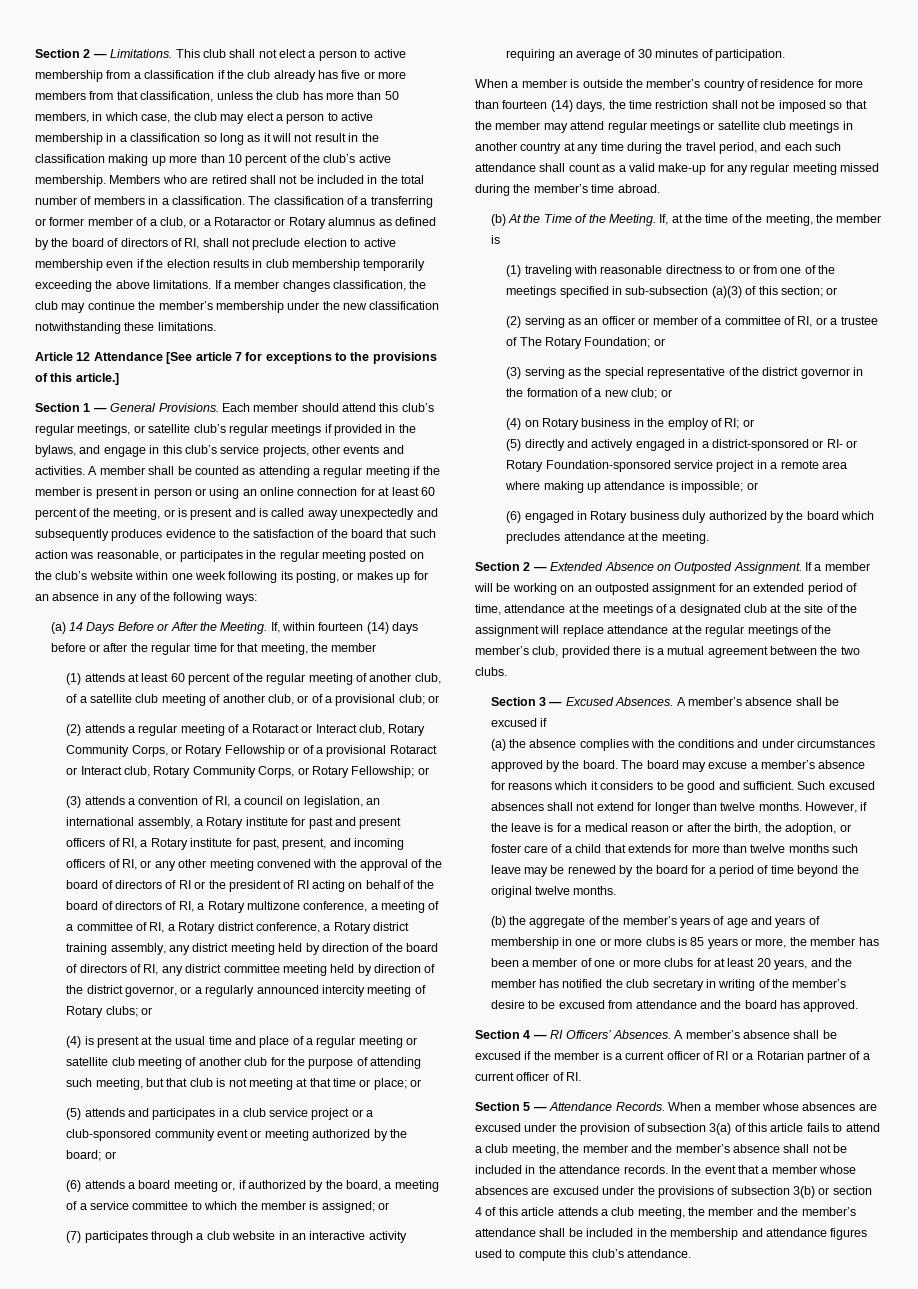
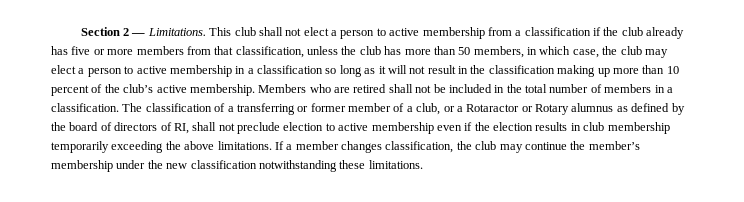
[35,352,437,364] [35,373,119,385] [35,403,434,412] [35,424,416,436] [35,445,404,457] [35,466,440,478] [35,487,435,499] [35,508,438,520] [35,529,436,541] [35,550,424,562] [35,571,428,583] [35,592,257,604] [50,622,419,634] [50,643,377,655] [66,673,441,685] [66,694,440,706] [66,724,426,736] [66,745,437,757] [66,766,429,778] [66,796,381,808] [66,817,402,829] [66,838,405,850] [66,859,442,871] [66,880,434,892] [66,901,440,913] [66,922,410,934] [66,943,439,955] [66,964,436,976] [66,985,426,997] [66,1006,153,1018] [66,1036,418,1048] [66,1057,422,1069] [66,1078,422,1090] [66,1108,374,1120] [66,1129,407,1141] [66,1150,116,1161] [66,1180,439,1192] [66,1201,390,1213] [66,1231,407,1243] [506,49,785,61] [475,79,864,91] [475,100,867,112] [475,121,853,133] [475,142,842,154] [475,163,880,175] [475,184,660,196] [490,214,882,226] [490,235,500,244] [506,265,836,277] [506,286,838,298] [506,316,878,328] [506,337,665,349] [506,367,864,379] [506,388,672,399] [506,418,754,430] [506,439,858,451] [506,460,847,472] [505,481,758,493] [506,511,875,523] [506,532,709,544] [475,562,870,574] [474,583,858,595] [475,604,857,616] [475,625,832,637] [475,646,860,658] [475,667,507,676] [490,697,840,706] [490,718,548,727] [490,739,876,751] [490,760,866,772] [490,781,875,793] [490,802,868,814] [490,823,851,835] [490,844,859,853] [490,865,859,877] [490,886,617,898] [490,916,820,928] [490,937,879,949] [490,958,852,970] [490,979,847,991] [490,1000,859,1012] [475,1030,837,1039] [475,1051,870,1063] [475,1072,582,1081] [475,1102,877,1111] [475,1123,880,1135] [475,1144,848,1156] [475,1165,857,1174] [475,1186,872,1198] [475,1207,856,1219] [475,1228,868,1240] [475,1249,691,1261] // Article 12 Attendance [See article 7 for exceptions to the provisions of this article.] // Section 1 — General Provisions. Each member should attend this club’s regular meetings, or satellite club’s regular meetings if provided in the bylaws, and engage in this club’s service projects, other events and activities. A member shall be counted as attending a regular meeting if the member is present in person or using an online connection for at least 60 percent of the meeting, or is present and is called away unexpectedly and subsequently produces evidence to the satisfaction of the board that such action was reasonable, or participates in the regular meeting posted on the club’s website within one week following its posting, or makes up for an absence in any of the following ways: // (a) 14 Days Before or After the Meeting. If, within fourteen (14) days before or after the regular time for that meeting, the member // (1) attends at least 60 percent of the regular meeting of another club, of a satellite club meeting of another club, or of a provisional club; or // (2) attends a regular meeting of a Rotaract or Interact club, Rotary Community Corps, or Rotary Fellowship or of a provisional Rotaract or Interact club, Rotary Community Corps, or Rotary Fellowship; or // (3) attends a convention of RI, a council on legislation, an international assembly, a Rotary institute for past and present officers of RI, a Rotary institute for past, present, and incoming officers of RI, or any other meeting convened with the approval of the board of directors of RI or the president of RI acting on behalf of the board of directors of RI, a Rotary multizone conference, a meeting of a committee of RI, a Rotary district conference, a Rotary district training assembly, any district meeting held by direction of the board of directors of RI, any district committee meeting held by direction of the district governor, or a regularly announced intercity meeting of Rotary clubs; or // (4) is present at the usual time and place of a regular meeting or satellite club meeting of another club for the purpose of attending such meeting, but that club is not meeting at that time or place; or // (5) attends and participates in a club service project or a club-sponsored community event or meeting authorized by the board; or // (6) attends a board meeting or, if authorized by the board, a meeting of a service committee to which the member is assigned; or // (7) participates through a club website in an interactive activity requiring an average of 30 minutes of participation. // When a member is outside the member’s country of residence for more than fourteen (14) days, the time restriction shall not be imposed so that the member may attend regular meetings or satellite club meetings in another country at any time during the travel period, and each such attendance shall count as a valid make-up for any regular meeting missed during the member’s time abroad. // (b) At the Time of the Meeting. If, at the time of the meeting, the member is // (1) traveling with reasonable directness to or from one of the meetings specified in sub-subsection (a)(3) of this section; or // (2) serving as an officer or member of a committee of RI, or a trustee of The Rotary Foundation; or // (3) serving as the special representative of the district governor in the formation of a new club; or // (4) on Rotary business in the employ of RI; or // (5) directly and actively engaged in a district-sponsored or RI- or Rotary Foundation-sponsored service project in a remote area where making up attendance is impossible; or // (6) engaged in Rotary business duly authorized by the board which precludes attendance at the meeting. // Section 2 — Extended Absence on Outposted Assignment. If a member will be working on an outposted assignment for an extended period of time, attendance at the meetings of a designated club at the site of the assignment will replace attendance at the regular meetings of the member’s club, provided there is a mutual agreement between the two clubs. // Section 3 — Excused Absences. A member’s absence shall be excused if // (a) the absence complies with the conditions and under circumstances approved by the board. The board may excuse a member’s absence for reasons which it considers to be good and sufficient. Such excused absences shall not extend for longer than twelve months. However, if the leave is for a medical reason or after the birth, the adoption, or foster care of a child that extends for more than twelve months such leave may be renewed by the board for a period of time beyond the original twelve months. // (b) the aggregate of the member’s years of age and years of membership in one or more clubs is 85 years or more, the member has been a member of one or more clubs for at least 20 years, and the member has notified the club secretary in writing of the member’s desire to be excused from attendance and the board has approved. // Section 4 — RI Officers’ Absences. A member’s absence shall be excused if the member is a current officer of RI or a Rotarian partner of a current officer of RI. // Section 5 — Attendance Records. When a member whose absences are excused under the provision of subsection 3(a) of this article fails to attend a club meeting, the member and the member’s absence shall not be included in the attendance records. In the event that a member whose absences are excused under the provisions of subsection 3(b) or section 4 of this article attends a club meeting, the member and the member’s attendance shall be included in the membership and attendance figures used to compute this club’s attendance. -> (423, 164) none

